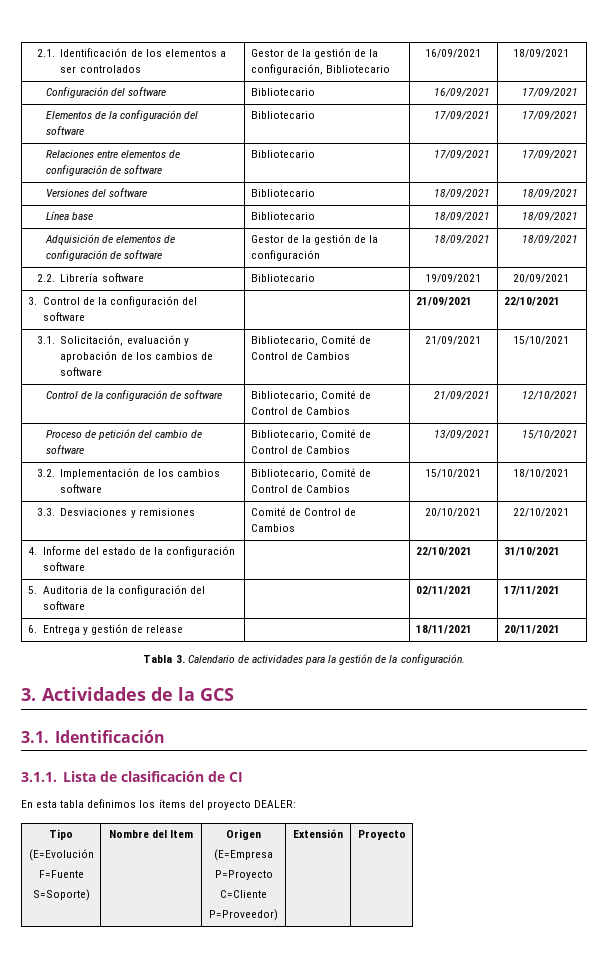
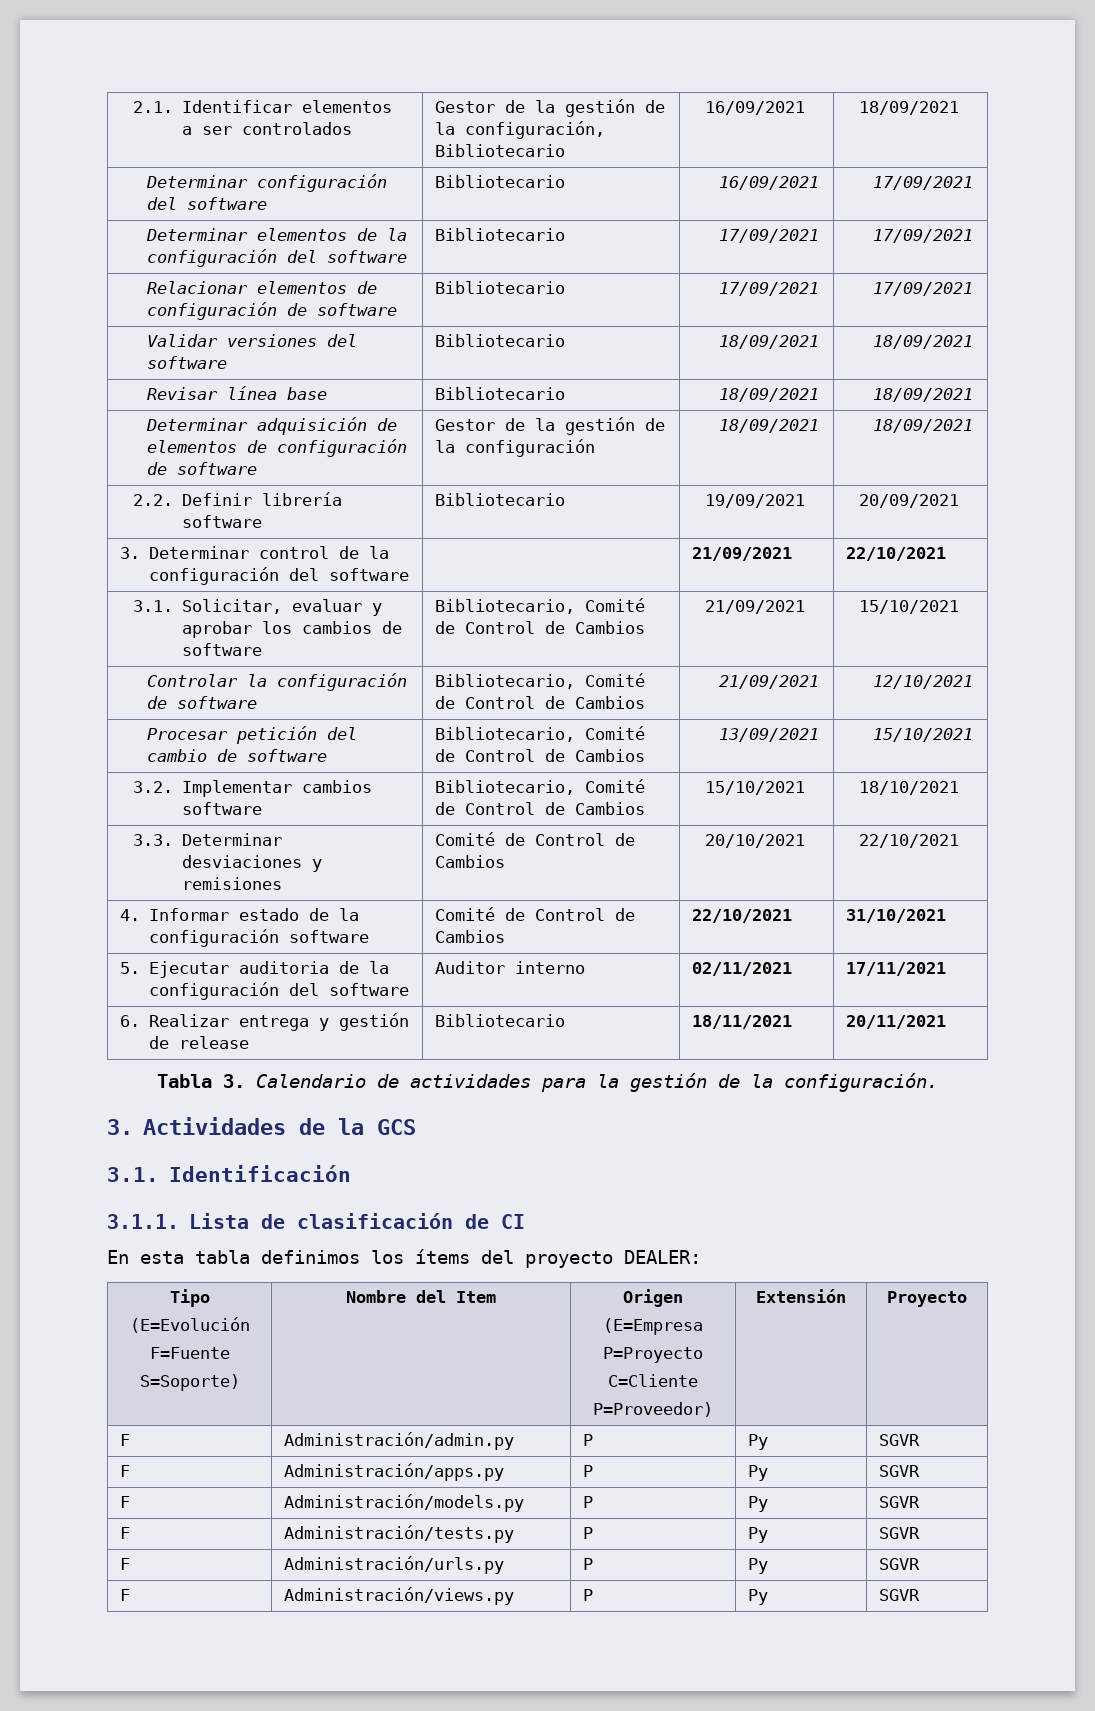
[60,48,162,57] Identificación de los -> [181,100,292,113] Identificar
[45,87,108,98] Configuración -> [145,174,387,192] Determinar configuración
[45,111,92,119] Elementos -> [145,228,347,241] Determinar elementos
[45,150,118,158] Relaciones entre -> [146,281,248,294] Relacionar
[45,189,89,197] Versiones -> [146,334,317,347] Validar versiones
[45,211,69,220] Línea -> [146,386,277,400] Revisar línea
[44,234,99,245] Adquisición -> [145,417,367,435] Determinar adquisición
[60,273,99,282] Librería -> [181,492,342,506] Definir librería
[42,297,80,305] Control -> [148,546,329,559] Determinar control
[60,335,189,346] [60,351,133,362] Solicitación, evaluación y aprobación de -> [181,599,382,616] [181,621,252,638] Solicitar, evaluar y aprobar
[45,391,92,399] Control de -> [146,674,238,687] Controlar
[45,430,96,438] Proceso de -> [146,728,228,740] Procesar
[60,468,174,479] Implementación de los -> [181,780,292,797] Implementar
[60,508,128,516] Desviaciones -> [181,833,282,846] [181,855,302,868] Determinar desviaciones
[42,546,99,555] Informe del -> [148,908,229,921] Informar
(85, 566) none -> [435,907,636,921] [435,930,506,943] Comité de Control de Cambios
[42,585,206,596] [42,601,85,610] Auditoria de la configuración del software | -> [148,961,389,978] [148,982,409,1000] [435,961,586,974] Ejecutar auditoria de la configuración del software | Auditor interno
[42,625,80,635] Entrega -> [148,1014,309,1031] Realizar entrega
(184, 629) none -> [435,1014,566,1027] Bibliotecario
(406, 835) none -> [120,1434,131,1446] [284,1432,515,1450] [583,1434,594,1446] [748,1434,769,1450] [879,1434,921,1446] [120,1465,131,1477] [284,1463,505,1481] [583,1465,594,1477] [748,1465,769,1481] [879,1465,921,1477] [120,1496,131,1508] [284,1494,525,1512] [583,1496,594,1508] [748,1496,769,1512] [879,1496,921,1508] [120,1527,131,1539] [284,1525,515,1543] [583,1527,594,1539] [748,1527,769,1543] [879,1527,921,1539] [120,1558,131,1570] [284,1556,505,1574] [583,1558,594,1570] [748,1558,769,1574] [879,1558,921,1570] [120,1589,131,1601] [284,1587,515,1605] [583,1589,594,1601] [748,1589,769,1605] [879,1589,921,1601] // F | Administración/admin.py | P | Py | SGVR // F | Administración/apps.py | P | Py | SGVR // F | Administración/models.py | P | Py | SGVR // F | Administración/tests.py | P | Py | SGVR // F | Administración/urls.py | P | Py | SGVR // F | Administración/views.py | P | Py | SGVR

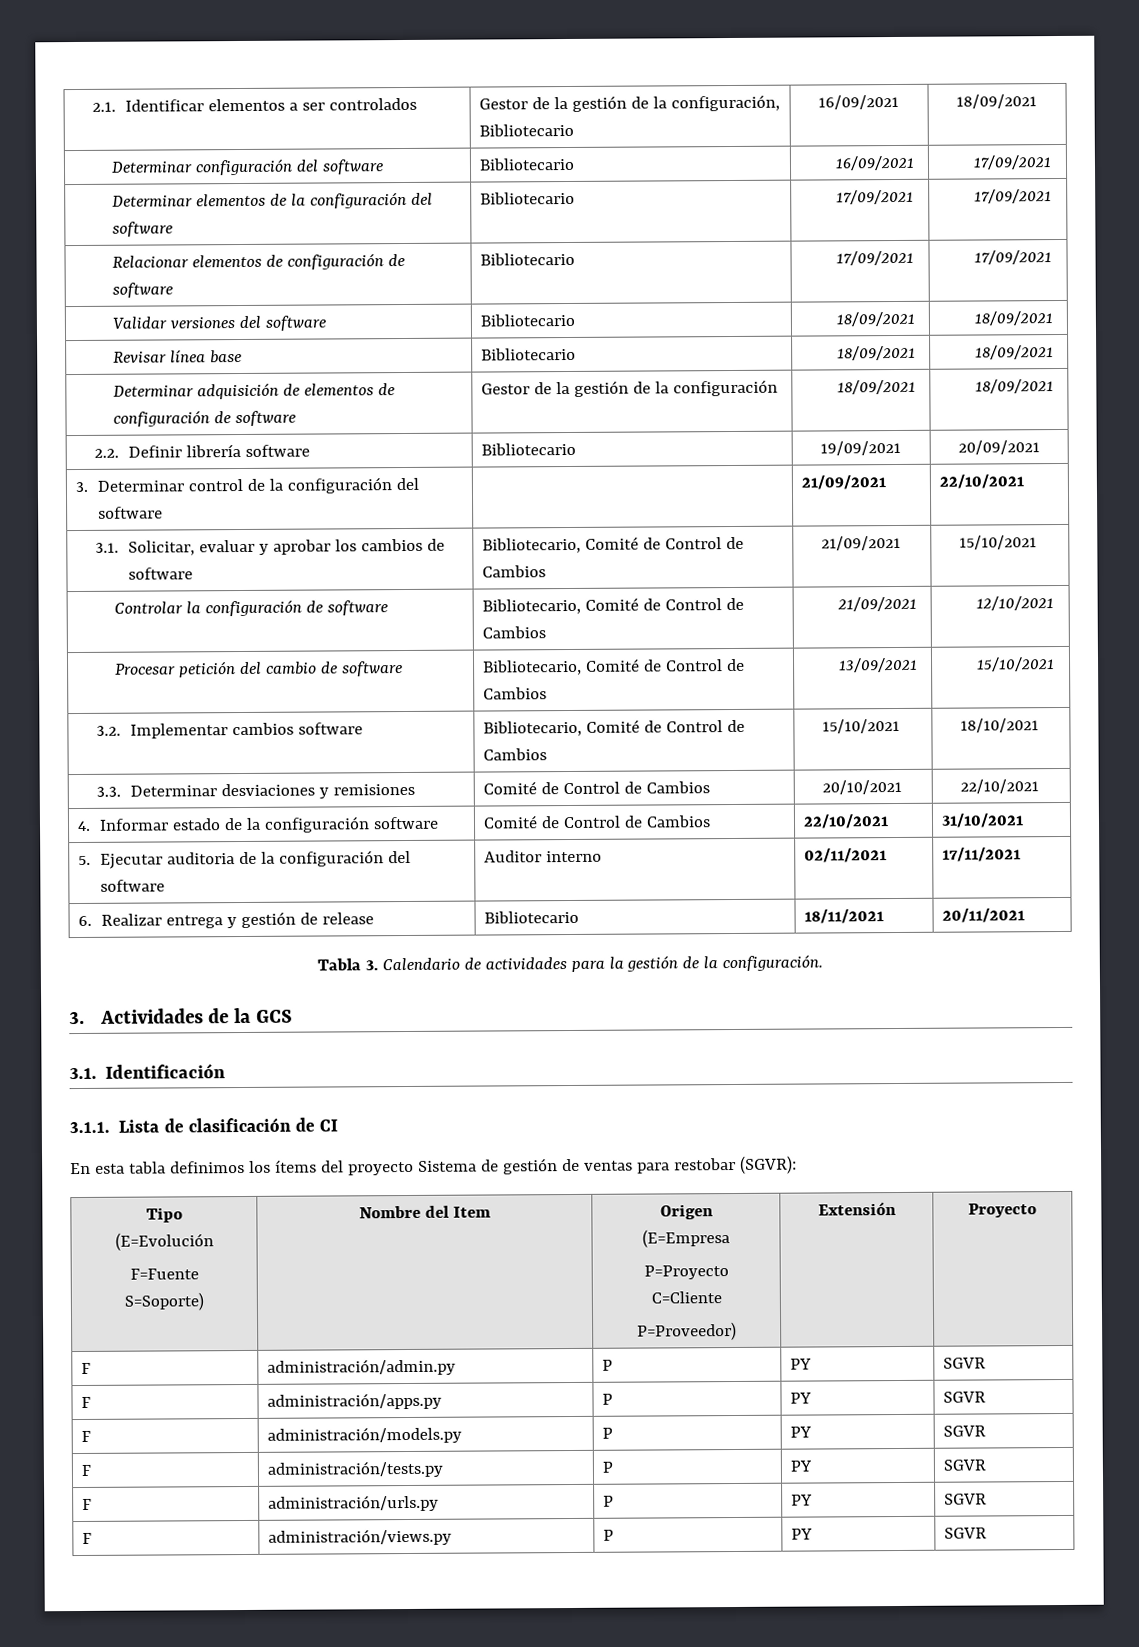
[624,1250,701,1264] DEALER: -> [417,1155,797,1175] Sistema de gestión de ventas para restobar (SGVR):
[284,1432,515,1450] [583,1434,594,1446] [748,1434,769,1450] [879,1434,921,1446] [120,1465,131,1477] [284,1463,505,1481] [583,1465,594,1477] [748,1465,769,1481] [879,1465,921,1477] [120,1496,131,1508] [284,1494,525,1512] [583,1496,594,1508] [748,1496,769,1512] [879,1496,921,1508] [120,1527,131,1539] [284,1525,515,1543] [583,1527,594,1539] [748,1527,769,1543] [879,1527,921,1539] [120,1558,131,1570] [284,1556,505,1574] [583,1558,594,1570] [748,1558,769,1574] [879,1558,921,1570] [120,1589,131,1601] [284,1587,515,1605] [583,1589,594,1601] [748,1589,769,1605] Administración/admin.py | P | Py | SGVR // F | Administración/apps.py | P | Py | SGVR // F | Administración/models.py | P | Py | SGVR // F | Administración/tests.py | P | Py | SGVR // F | Administración/urls.py | P | Py | SGVR // F | Administración/views.py | P | Py -> [267,1358,457,1376] [602,1359,614,1371] [790,1358,813,1370] [943,1357,987,1369] [81,1396,92,1408] [267,1392,443,1410] [602,1393,614,1405] [790,1392,813,1404] [943,1391,987,1403] [81,1430,92,1442] [267,1426,463,1444] [602,1427,614,1439] [790,1426,813,1438] [943,1425,987,1437] [81,1464,92,1476] [267,1460,444,1478] [602,1461,614,1473] [790,1460,813,1472] [943,1459,987,1471] [82,1498,93,1510] [268,1494,440,1512] [603,1495,615,1507] [791,1494,814,1506] [944,1493,988,1505] [82,1532,93,1544] [268,1528,453,1546] [603,1529,615,1541] [791,1528,814,1540] administración/admin.py | P | PY | SGVR // F | administración/apps.py | P | PY | SGVR // F | administración/models.py | P | PY | SGVR // F | administración/tests.py | P | PY | SGVR // F | administración/urls.py | P | PY | SGVR // F | administración/views.py | P | PY

